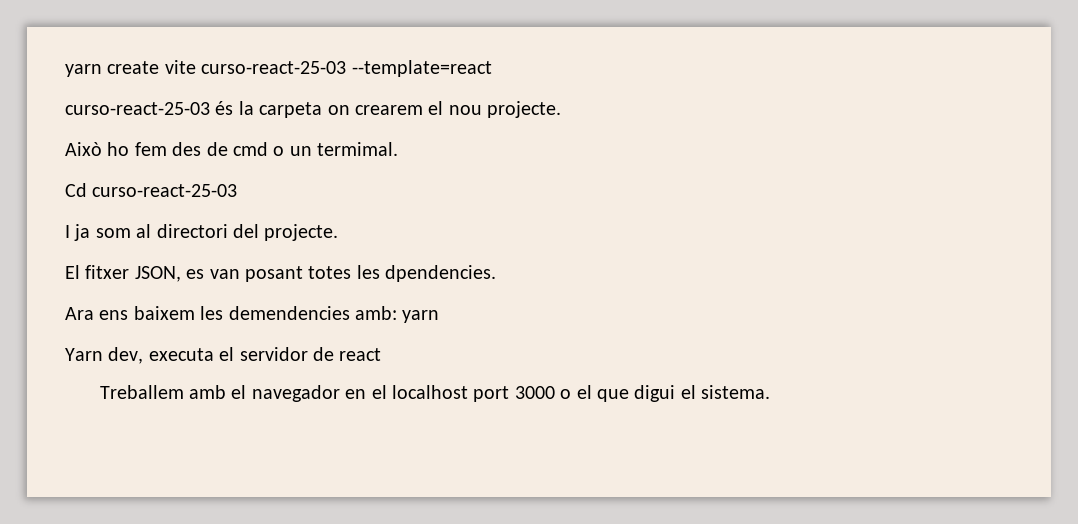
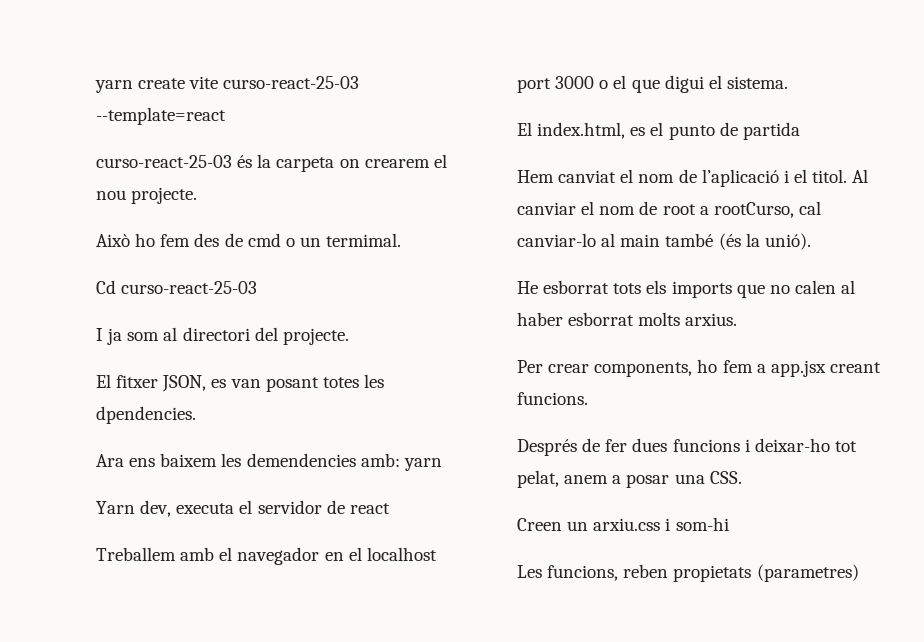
(771, 392) none -> [517,122,800,140] [517,169,869,187] [517,201,821,218] [517,233,811,250] [517,280,856,298] [517,312,738,326] [517,359,881,377] [517,392,588,405] [517,438,857,456] [517,470,742,488] [517,517,729,531] [517,564,859,582] // El index.html, es el punto de partida // Hem canviat el nom de l’aplicació i el titol. Al canviar el nom de root a rootCurso, cal canviar-lo al main també (és la unió). // He esborrat tots els imports que no calen al haber esborrat molts arxius. // Per crear components, ho fem a app.jsx creant funcions. // Després de fer dues funcions i deixar-ho tot pelat, anem a posar una CSS. // Creen un arxiu.css i som-hi // Les funcions, reben propietats (parametres)

